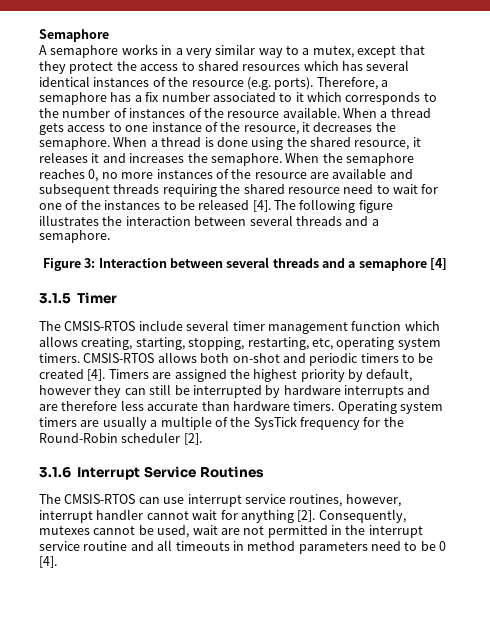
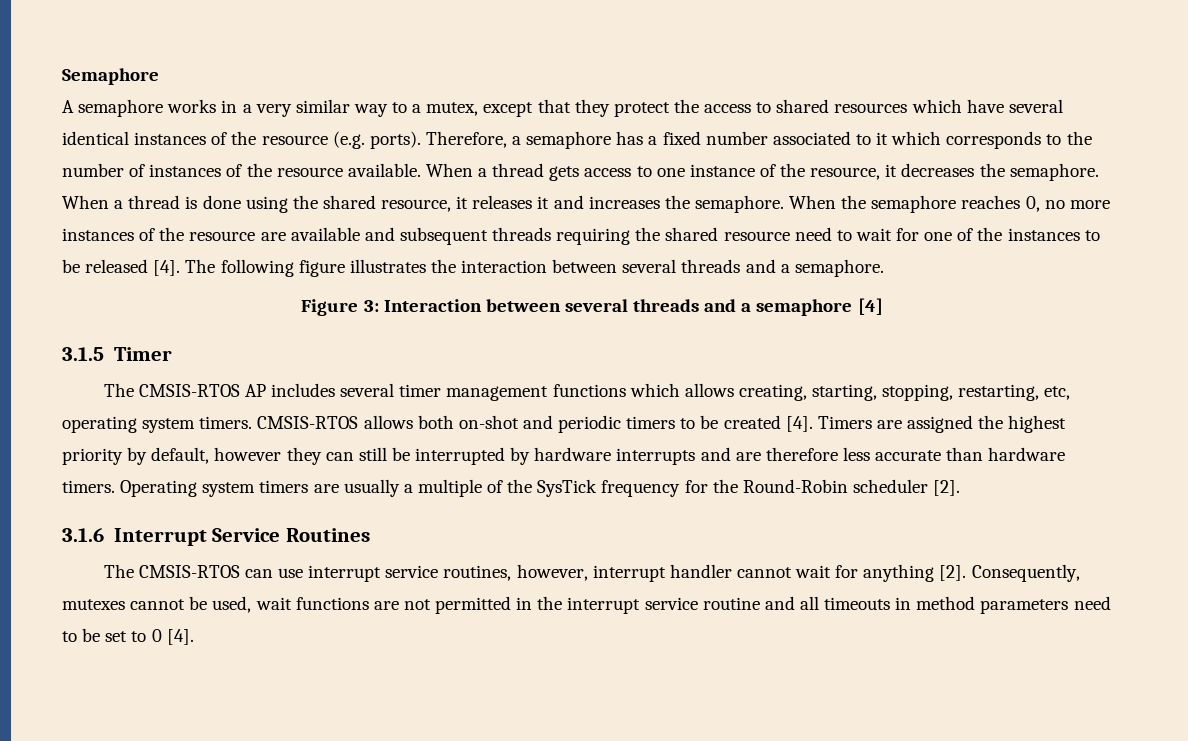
[342,61,363,71] has -> [966,99,1004,113] have
[145,92,160,102] fix -> [662,131,701,145] fixed
[138,320,183,331] include -> [244,383,336,397] AP includes
[351,321,402,331] function -> [552,384,626,397] functions
(218, 530) none -> [295,597,369,610] functions
(436, 546) none -> [105,631,147,642] set to

